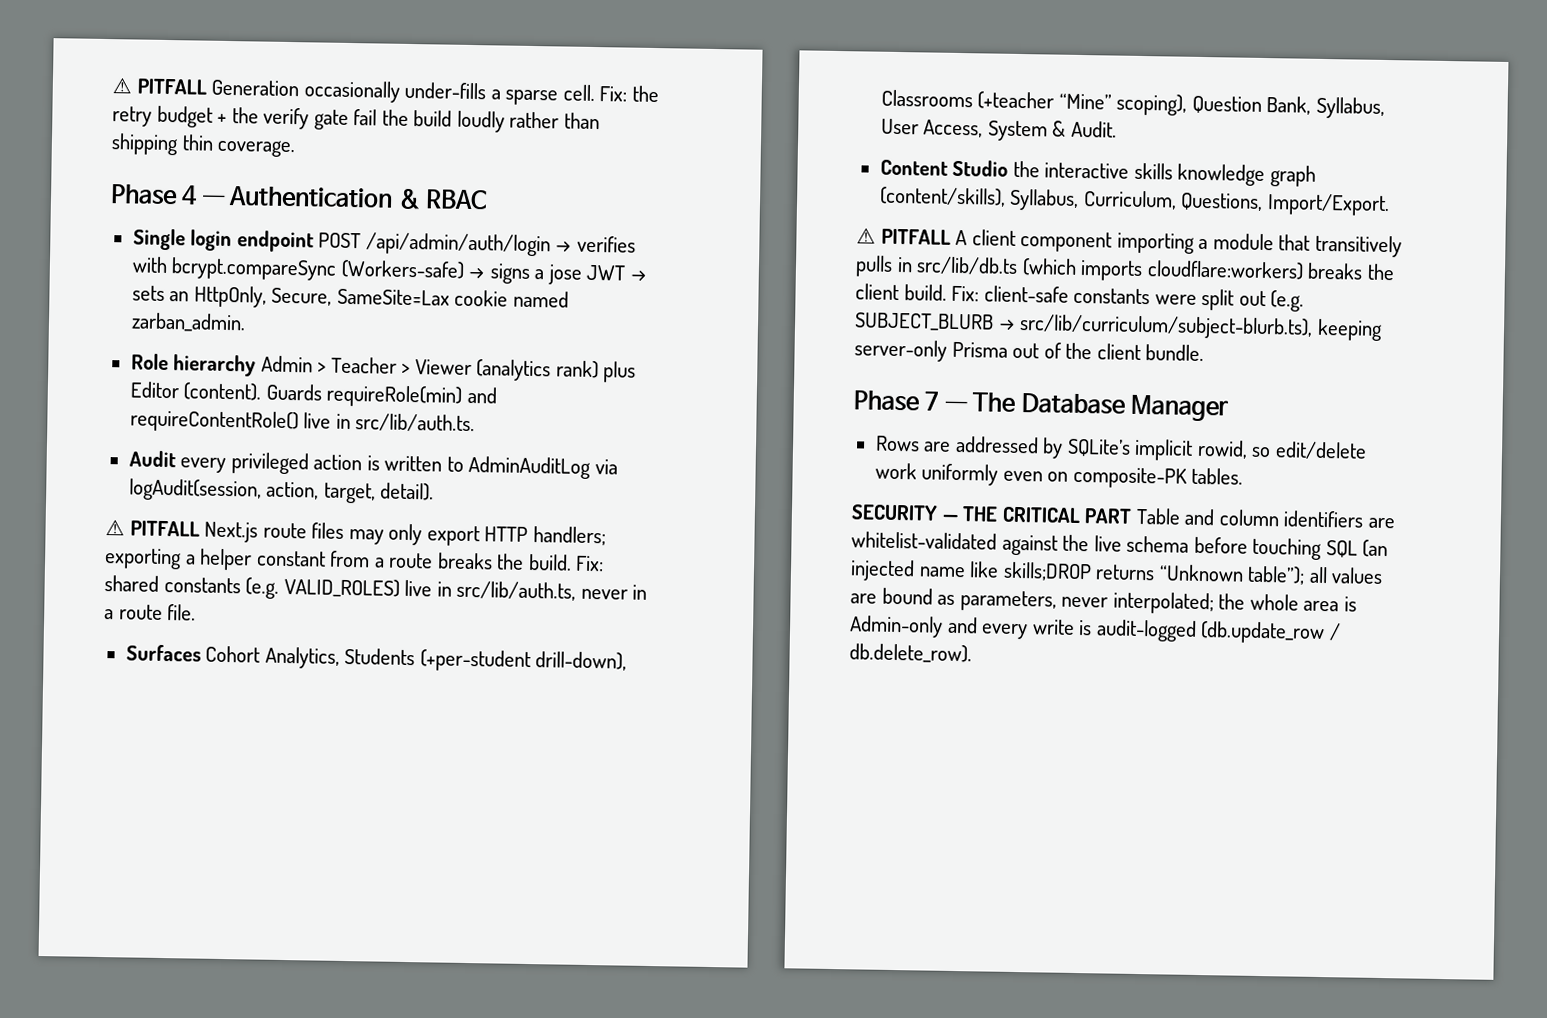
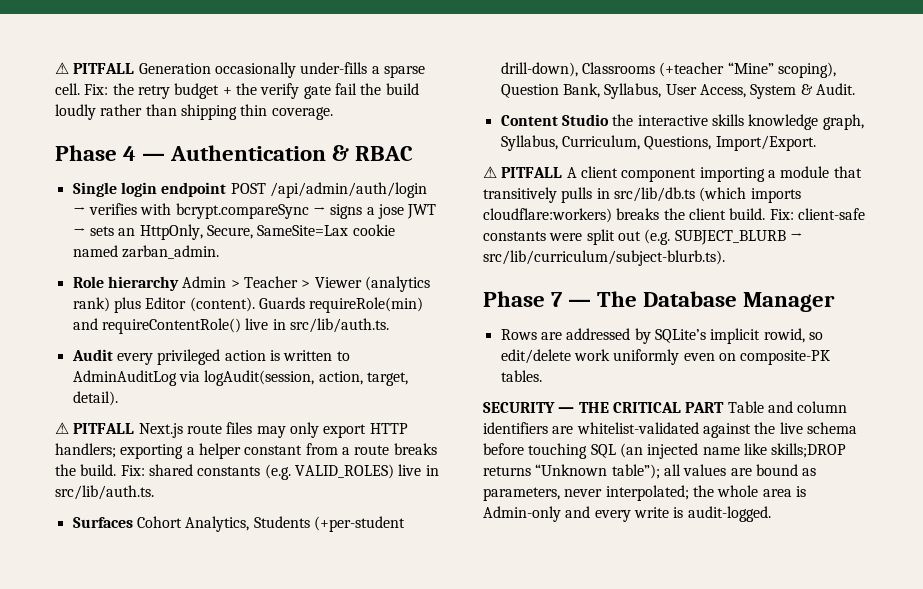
[340,259,465,279] (Workers-safe) -> (309, 211) none
[456,580,648,601] [104,604,197,621] src/lib/auth.ts, never in a route file. -> [55,485,154,500] src/lib/auth.ts.
[1269,165,1316,187] [879,186,1006,207] graph (content/skills), -> [822,114,864,130] graph,
[1019,314,1383,341] [854,339,1205,362] src/lib/curriculum/subject-blurb.ts), keeping server-only Prisma out of the client bundle. -> [483,250,725,266] src/lib/curriculum/subject-blurb.ts).
[1095,619,1341,645] [849,643,972,664] audit-logged (db.update_row / db.delete_row). -> [687,506,771,522] audit-logged.

